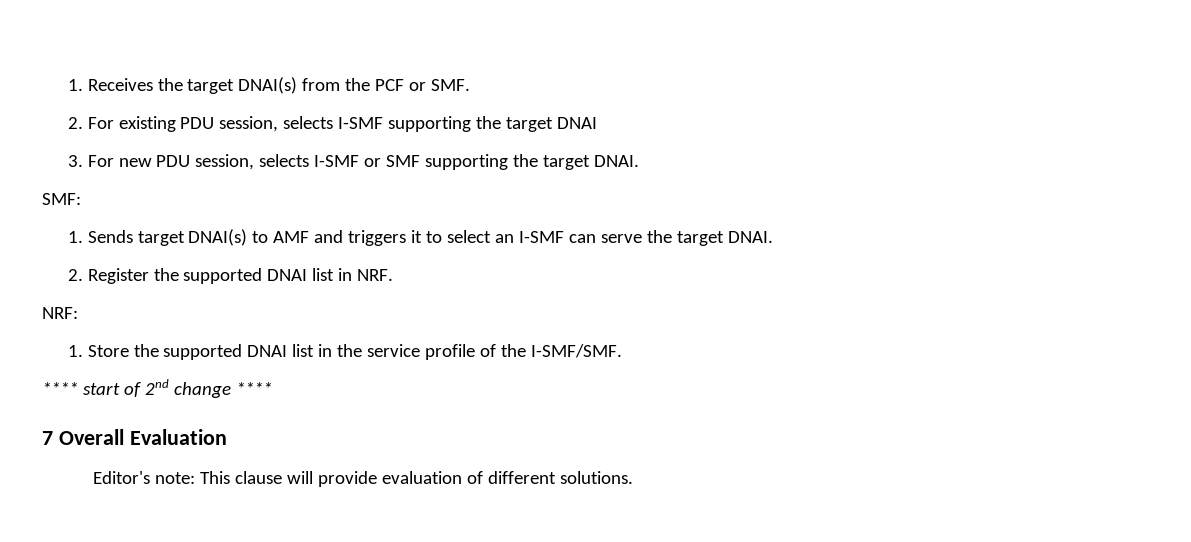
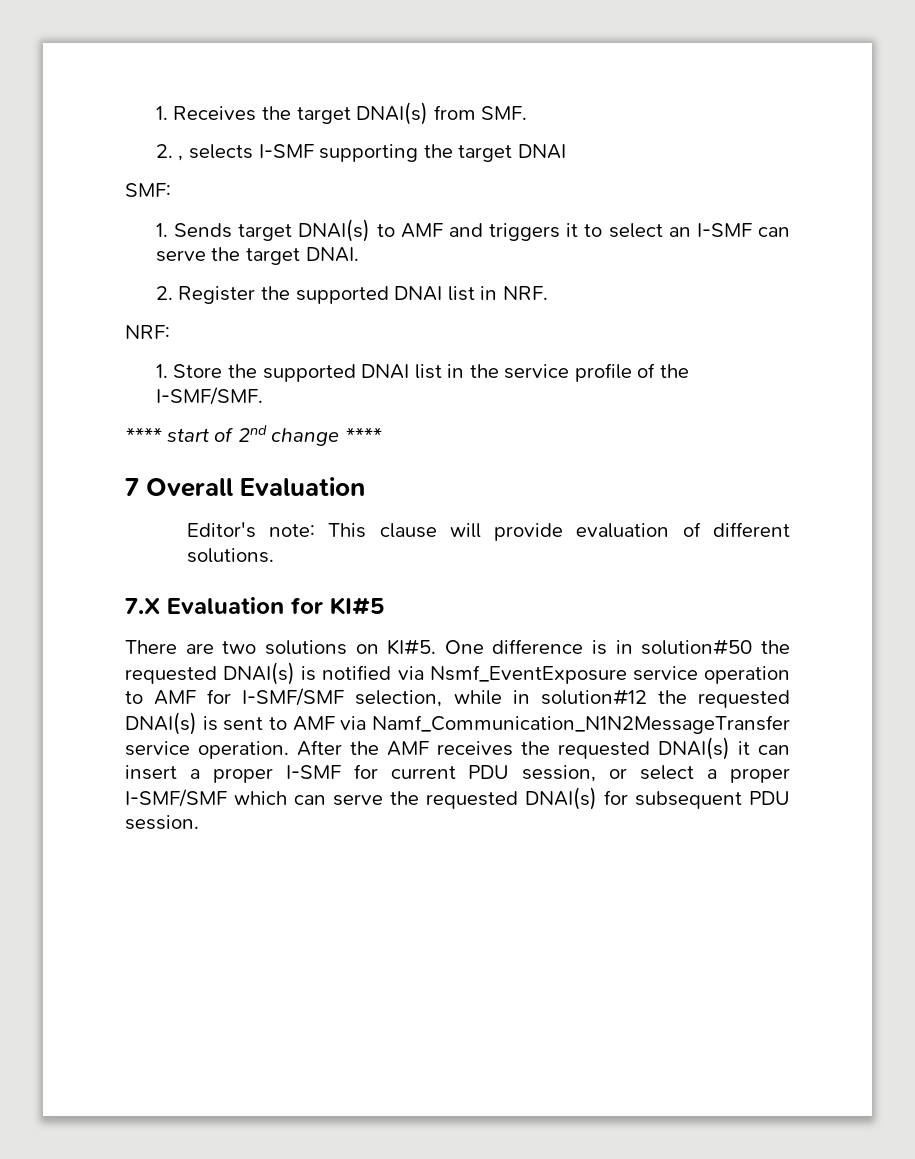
[345,78,427,91] the PCF or -> (476, 112) none
[87,116,279,132] For existing PDU session, -> [178,155,184,161] ,
[67,154,640,170] // 3. For new PDU session, selects I-SMF or SMF supporting the target DNAI. -> (566, 151) none
(633, 477) none -> [125,597,384,615] [125,639,790,655] [125,662,790,685] [125,688,790,708] [125,712,790,735] [125,737,790,760] [125,764,790,783] [125,787,790,810] [125,815,199,830] // 7.X Evaluation for KI#5 // There are two solutions on KI#5. One difference is in solution#50 the requested DNAI(s) is notified via Nsmf_EventExposure service operation to AMF for I-SMF/SMF selection, while in solution#12 the requested DNAI(s) is sent to AMF via Namf_Communication_N1N2MessageTransfer service operation. After the AMF receives the requested DNAI(s) it can insert a proper I-SMF for current PDU session, or select a proper I-SMF/SMF which can serve the requested DNAI(s) for subsequent PDU session.

